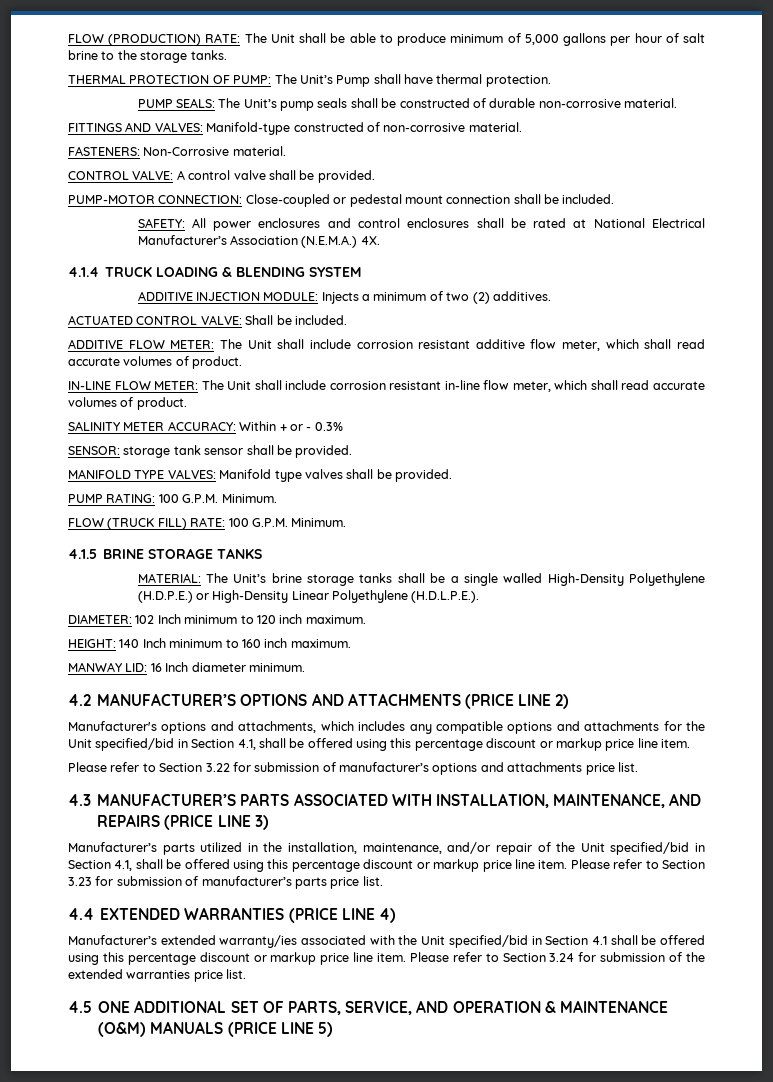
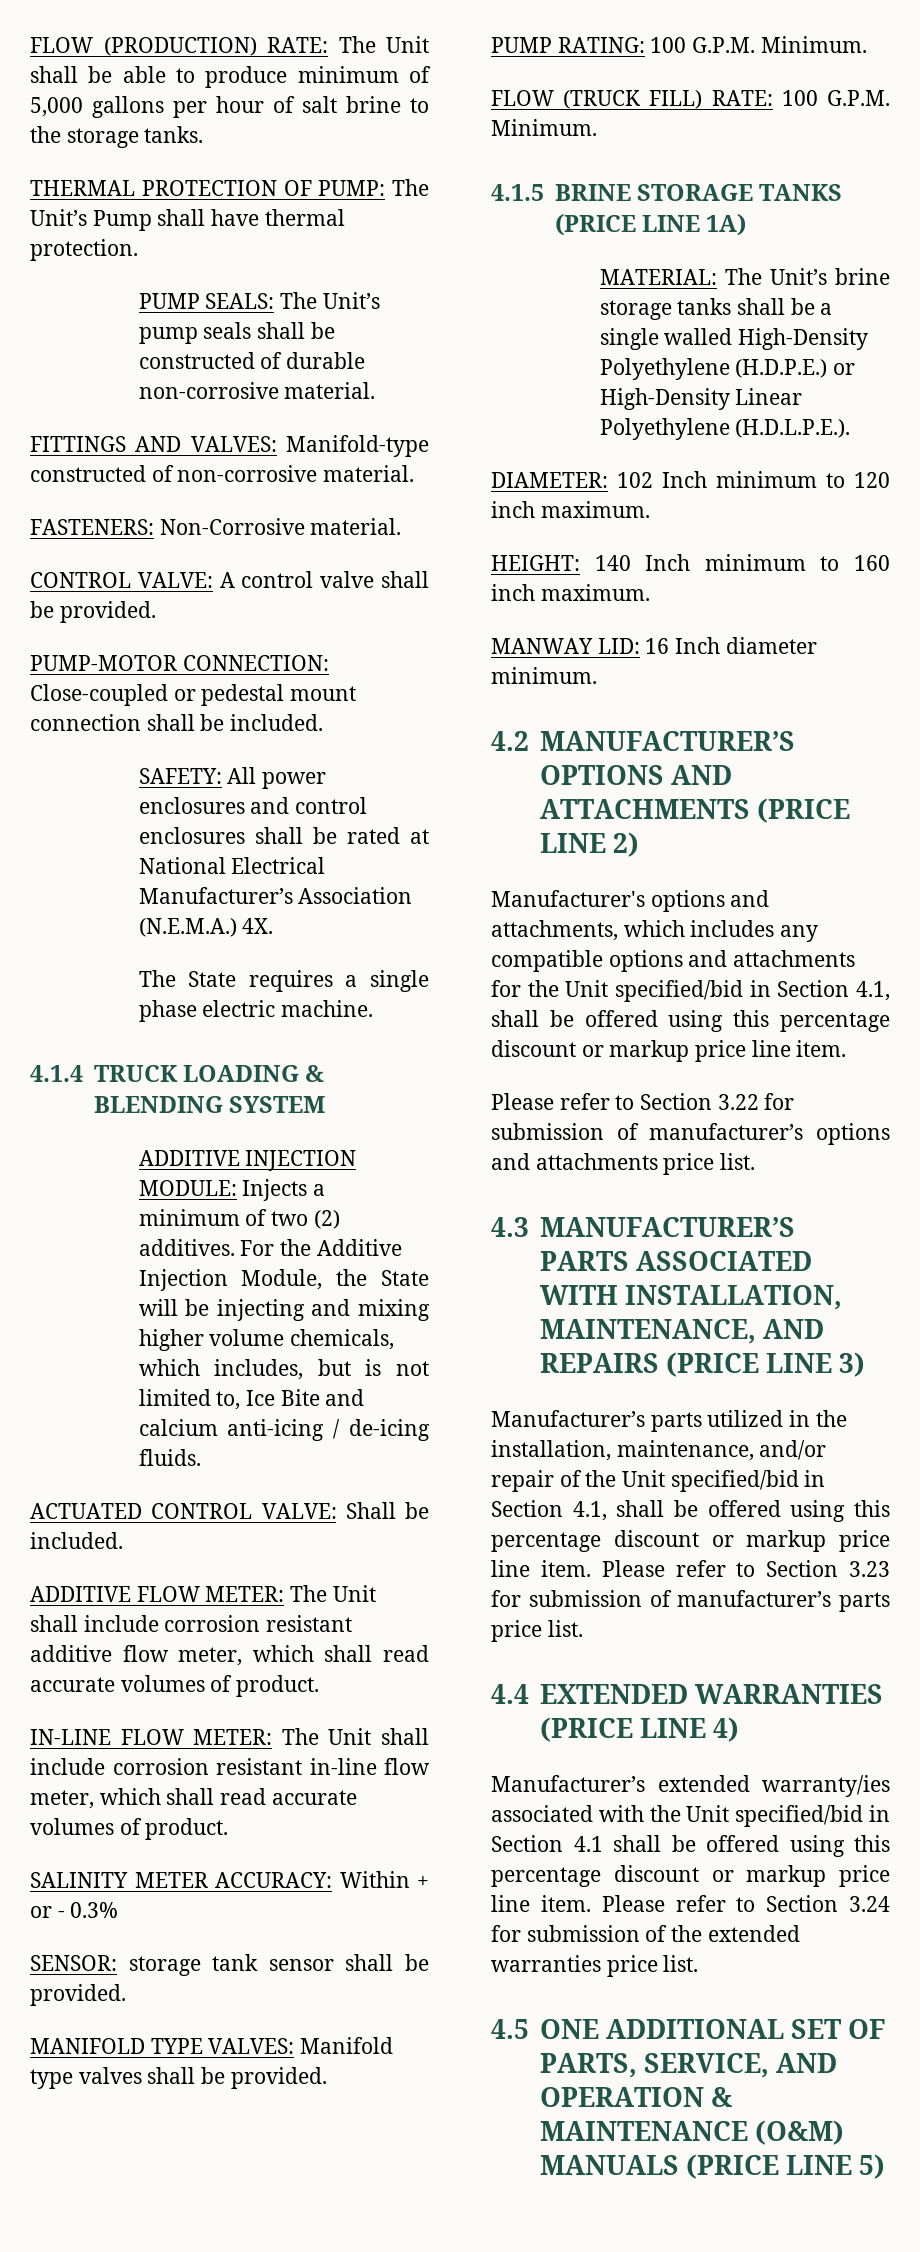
(380, 240) none -> [138,970,429,992] [138,1000,373,1022] // The State requires a single phase electric machine.
(551, 296) none -> [240,1239,402,1256] [138,1269,429,1291] [138,1299,430,1321] [138,1329,394,1351] [138,1359,430,1380] [138,1389,365,1410] [138,1419,430,1441] [138,1449,201,1466] For the Additive Injection Module, the State will be injecting and mixing higher volume chemicals, which includes, but is not limited to, Ice Bite and calcium anti-icing / de-icing fluids.
(263, 553) none -> [554,213,747,236] (PRICE LINE 1A)

